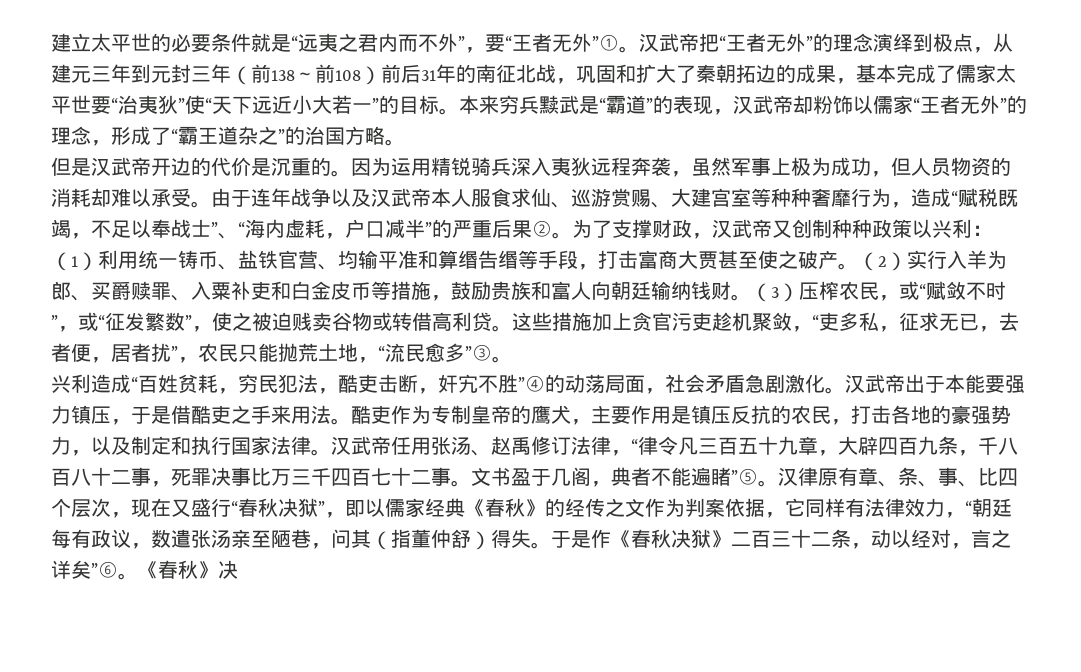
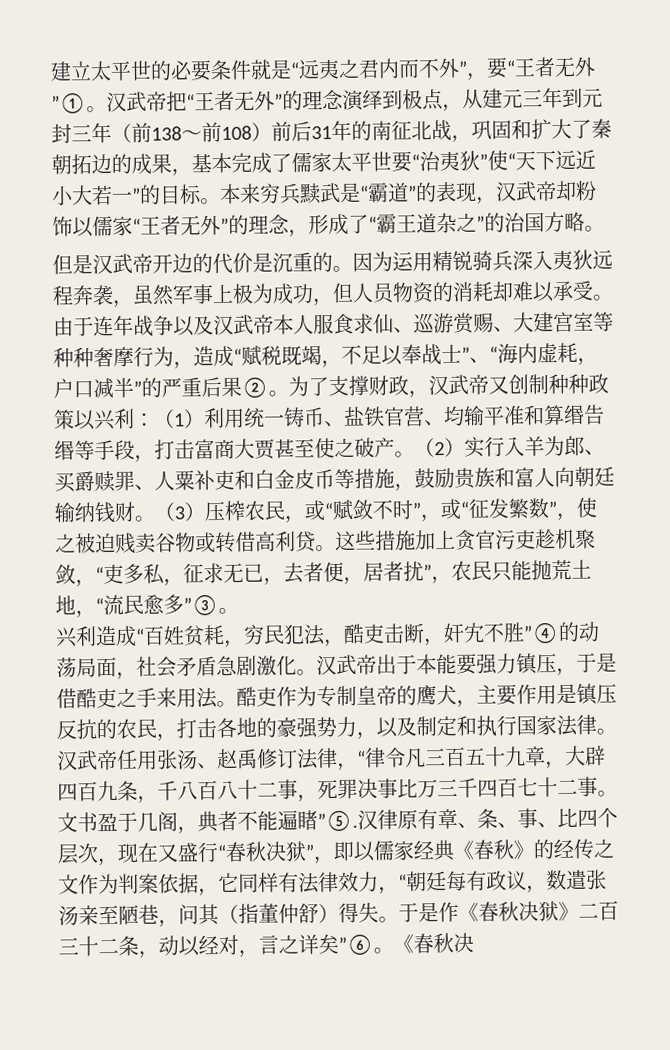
[831,188,851,207] 靡 -> [113,346,134,367] 摩
[191,281,211,300] 入 -> [154,470,175,491] 人
[731,468,778,487] ”⑤。 -> [317,809,358,832] ”⑤.
[198,561,218,579] 》 -> (454, 943) none

